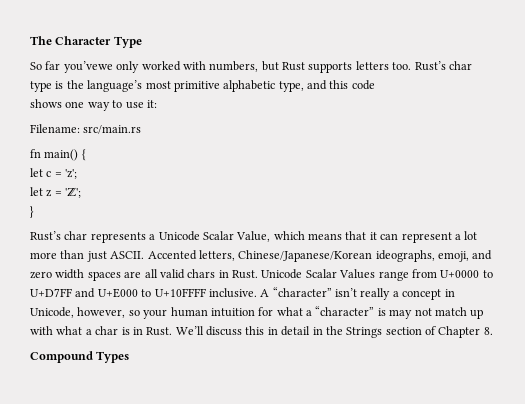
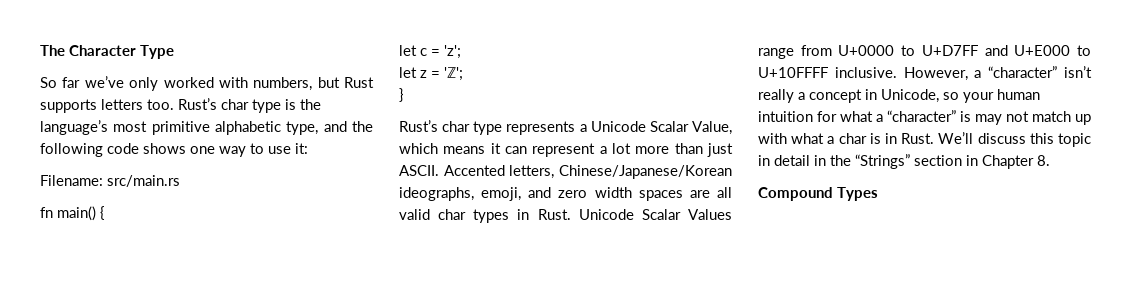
[63,61,113,73] you’vewe -> [84,76,124,88] we’ve
[329,80,349,89] this -> [352,121,373,132] [40,143,103,157] the following
(375, 85) // -> (139, 148) none
(88, 235) none -> [473,121,503,135] type
[345,231,367,240] that -> (486, 150) none
[187,269,216,278] chars -> [438,209,510,223] char types
[260,289,270,297] A -> [903,67,982,81] However, a
[77,307,126,318] however, -> (939, 96) none
(265, 330) none -> [1058,133,1091,147] topic
[346,326,436,338] Strings section of -> [855,154,978,169] “Strings” section in

